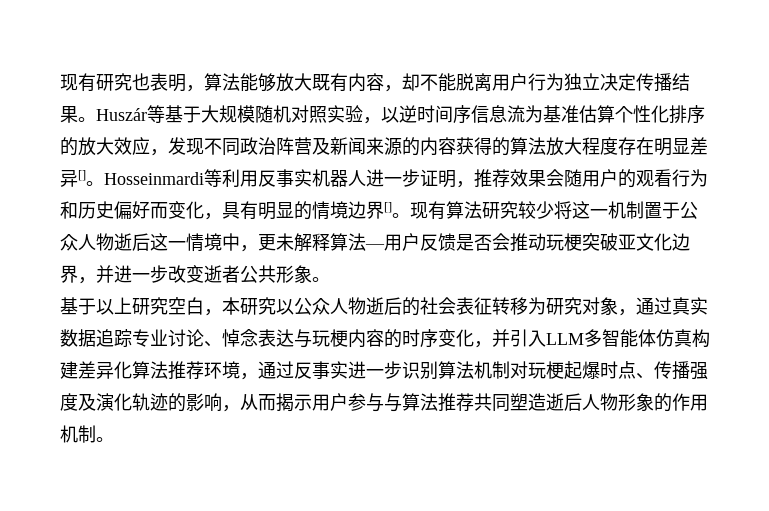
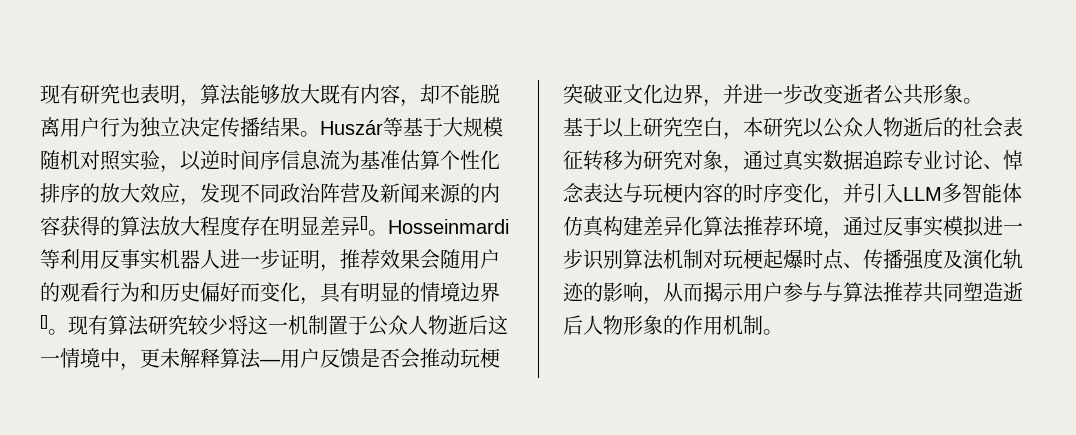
(348, 370) none -> [943,216,984,237] 模拟

